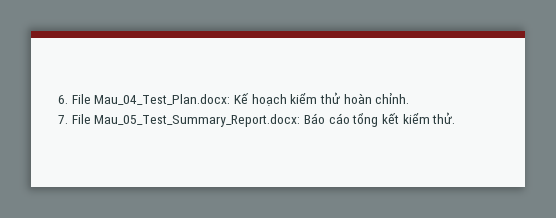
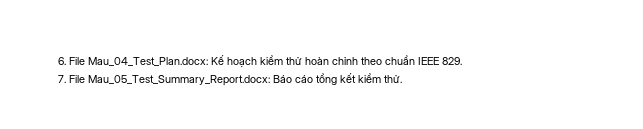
[375,93,410,104] chỉnh. -> [332,55,462,65] chỉnh theo chuẩn IEEE 829.

